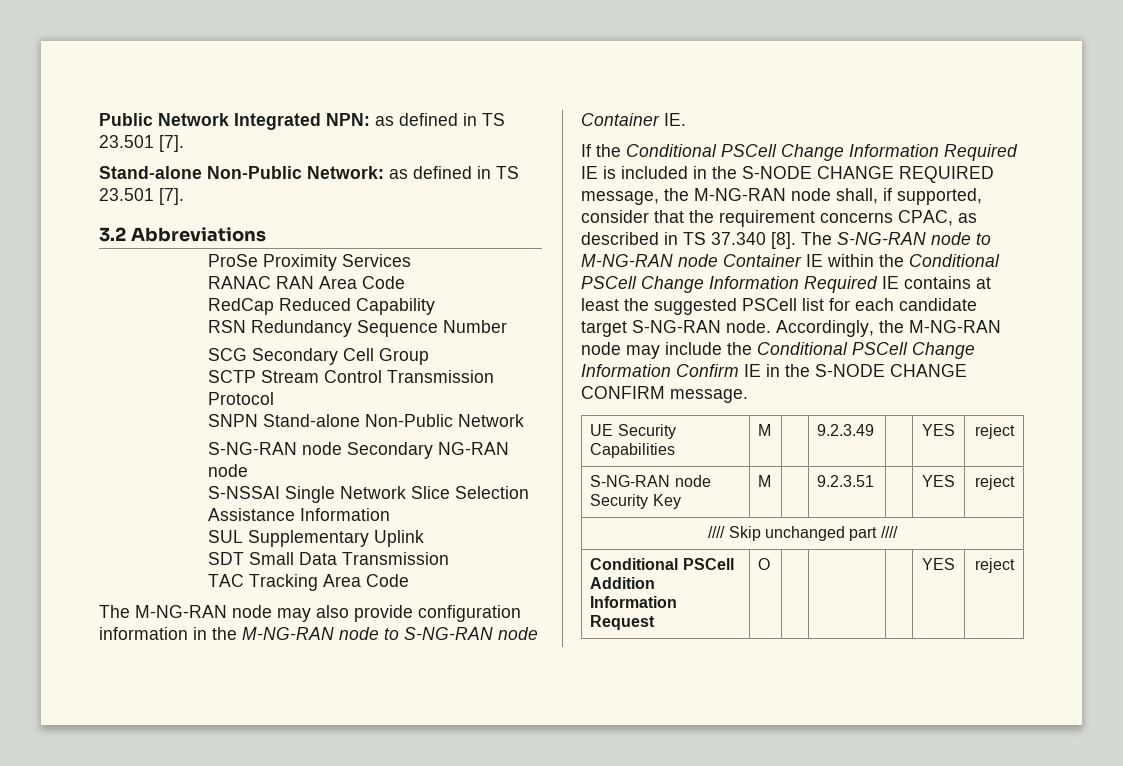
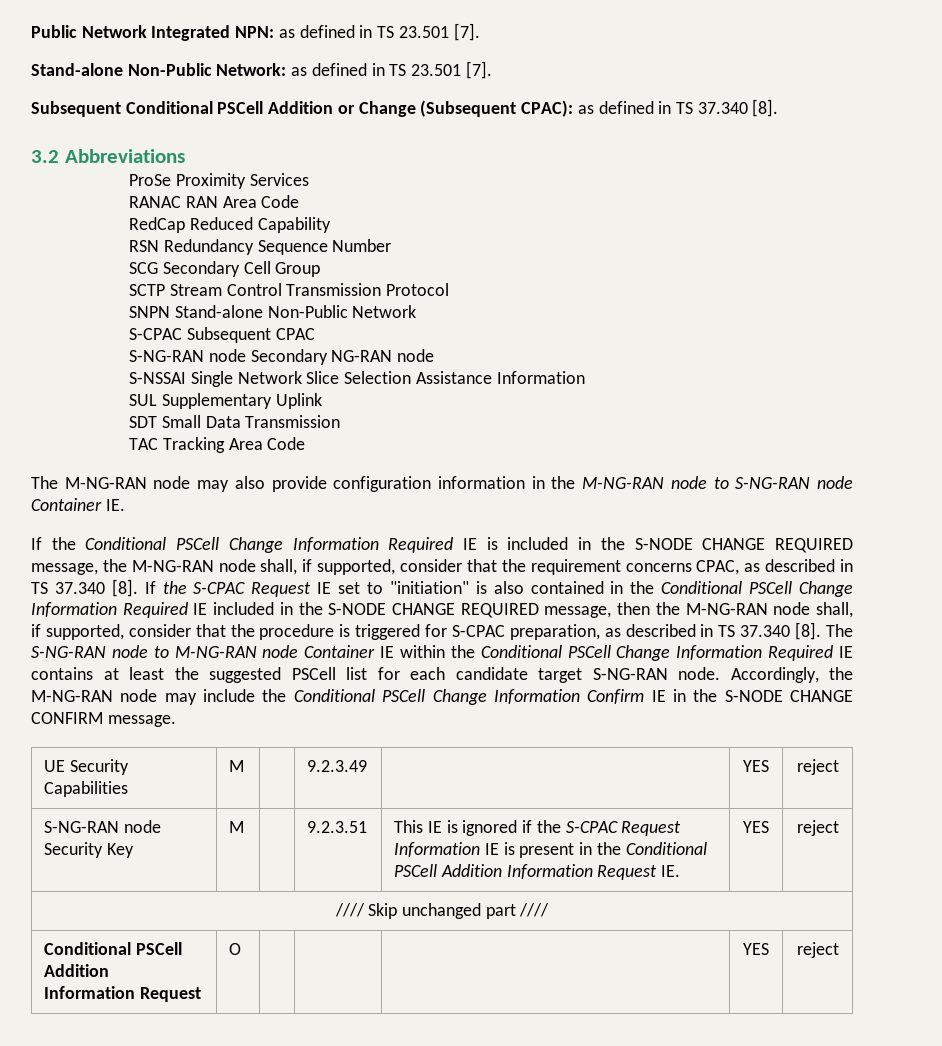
(184, 196) none -> [31,99,779,117] // Subsequent Conditional PSCell Addition or Change (Subsequent CPAC): as defined in TS 37.340 [8].
(525, 420) none -> [129,327,315,343] // S-CPAC Subsequent CPAC
(796, 240) none -> [144,581,854,597] [31,602,853,618] [31,622,822,640] If the S-CPAC Request IE set to "initiation" is also contained in the Conditional PSCell Change Information Required IE included in the S-NODE CHANGE REQUIRED message, then the M-NG-RAN node shall, if supported, consider that the procedure is triggered for S-CPAC preparation, as described in TS 37.340 [8].
(875, 481) none -> [394,820,682,836] [394,842,707,858] [394,864,681,880] This IE is ignored if the S-CPAC Request Information IE is present in the Conditional PSCell Addition Information Request IE.

